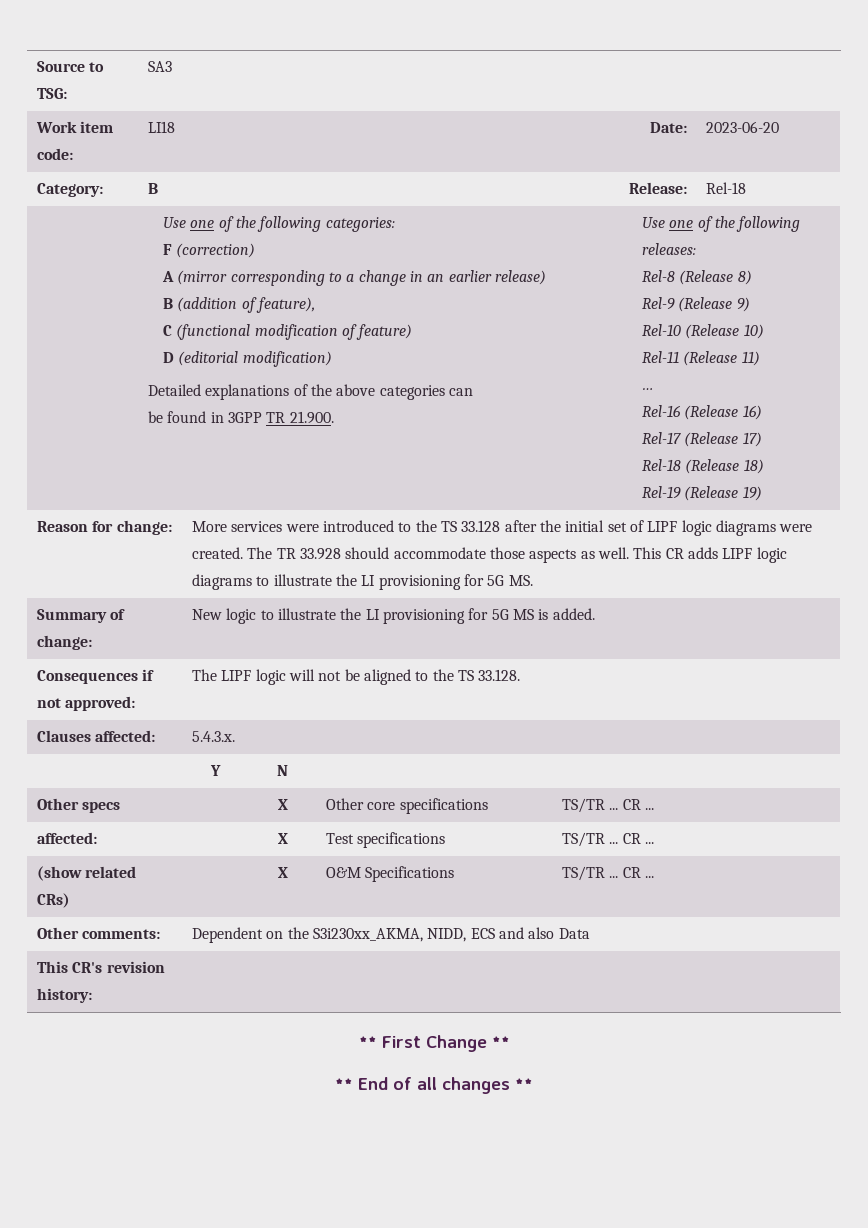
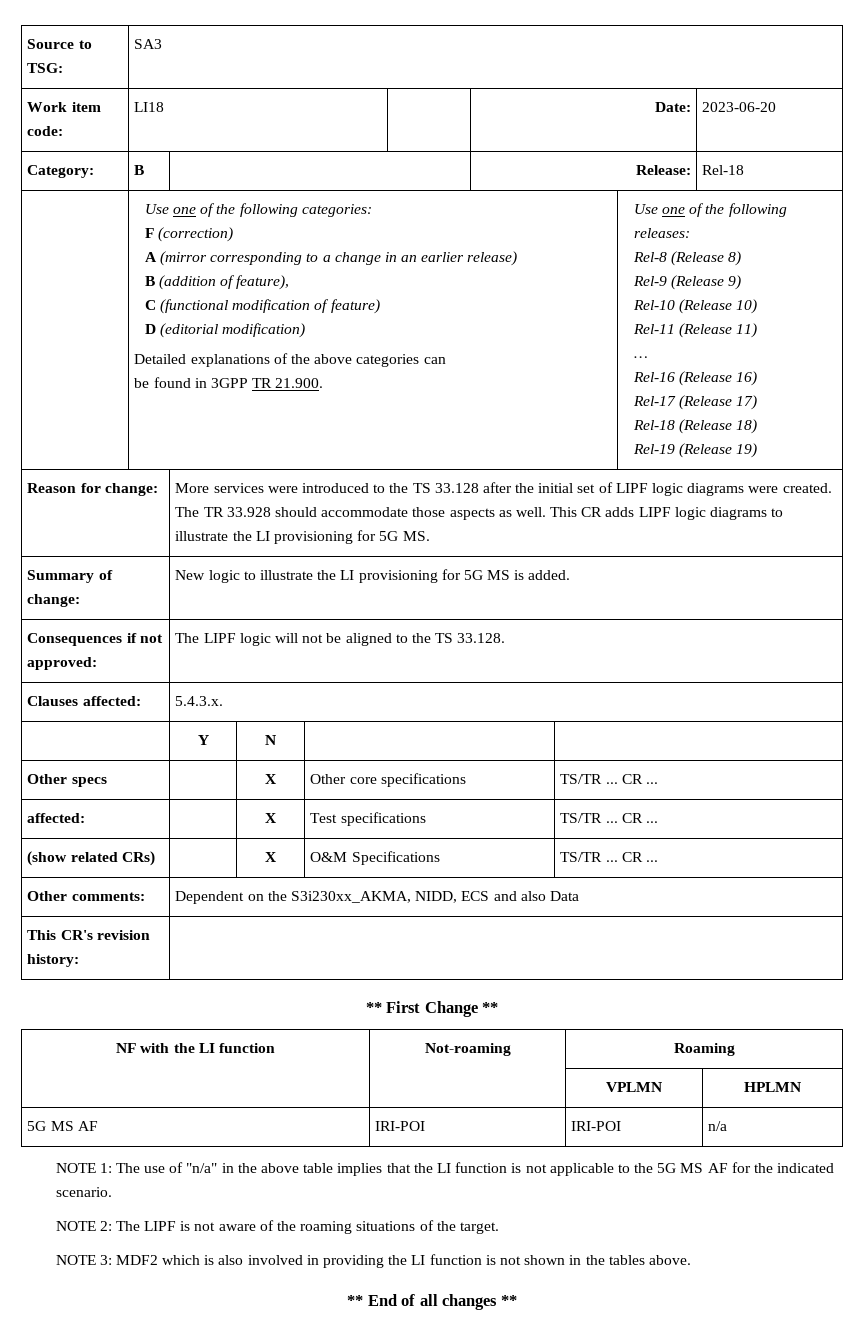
(510, 1042) none -> [116,1043,275,1053] [424,1043,511,1056] [673,1043,735,1056] [606,1082,662,1092] [744,1082,801,1092] [27,1121,98,1131] [375,1121,426,1131] [571,1121,622,1131] [708,1121,728,1131] [55,1162,835,1176] [55,1187,112,1197] [55,1220,499,1234] [55,1254,691,1268] // NF with the LI function | Not-roaming | Roaming // | | VPLMN | HPLMN // 5G MS AF | IRI-POI | IRI-POI | n/a // NOTE 1: The use of "n/a" in the above table implies that the LI function is not applicable to the 5G MS AF for the indicated scenario. // NOTE 2: The LIPF is not aware of the roaming situations of the target. // NOTE 3: MDF2 which is also involved in providing the LI function is not shown in the tables above.

